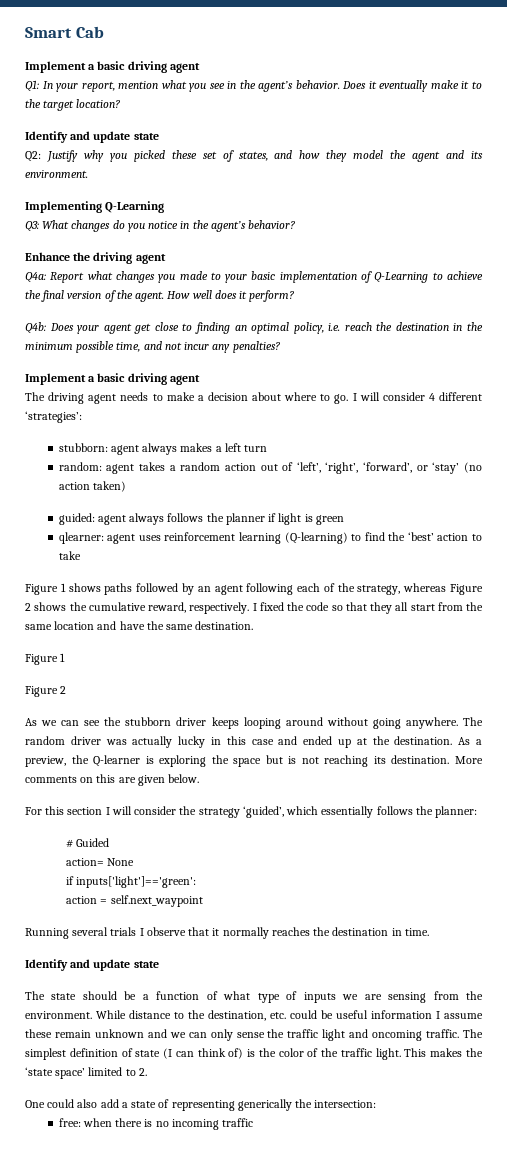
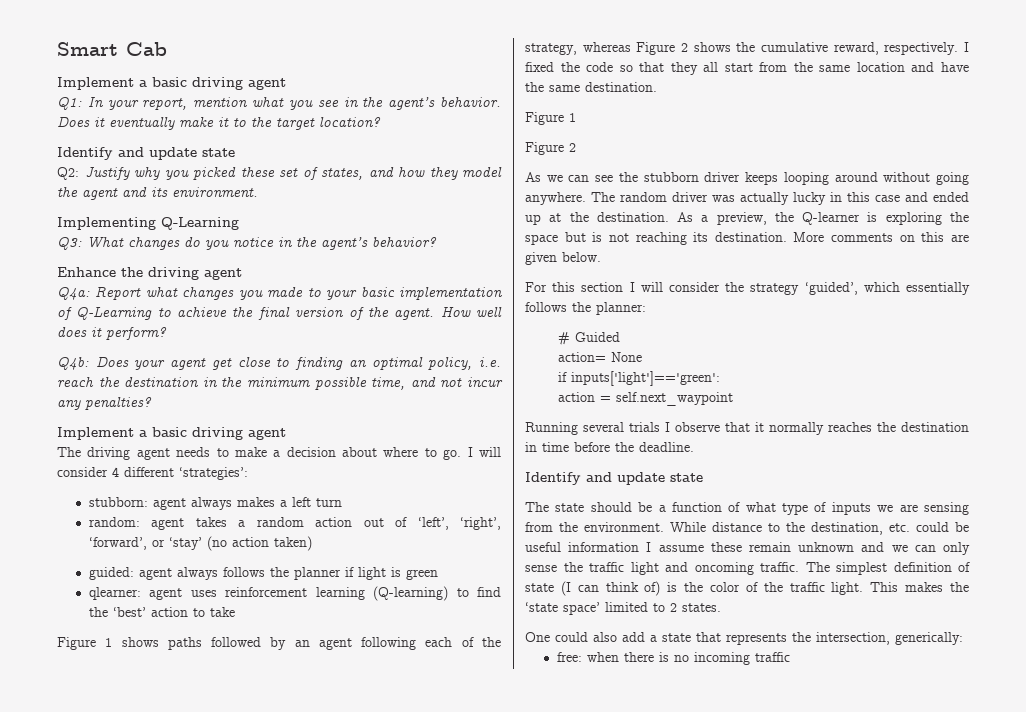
[404,928,429,936] time. -> [542,442,694,452] time before the deadline.
[138,1068,147,1076] 2. -> [670,603,721,612] 2 states.
[158,1099,377,1111] of representing generically the intersection: -> [696,632,963,645] that represents the intersection, generically:

